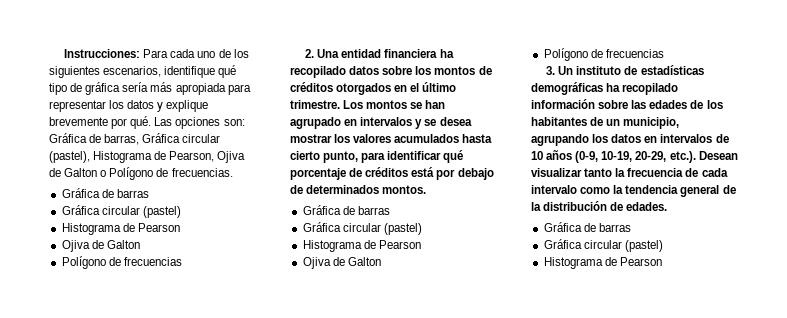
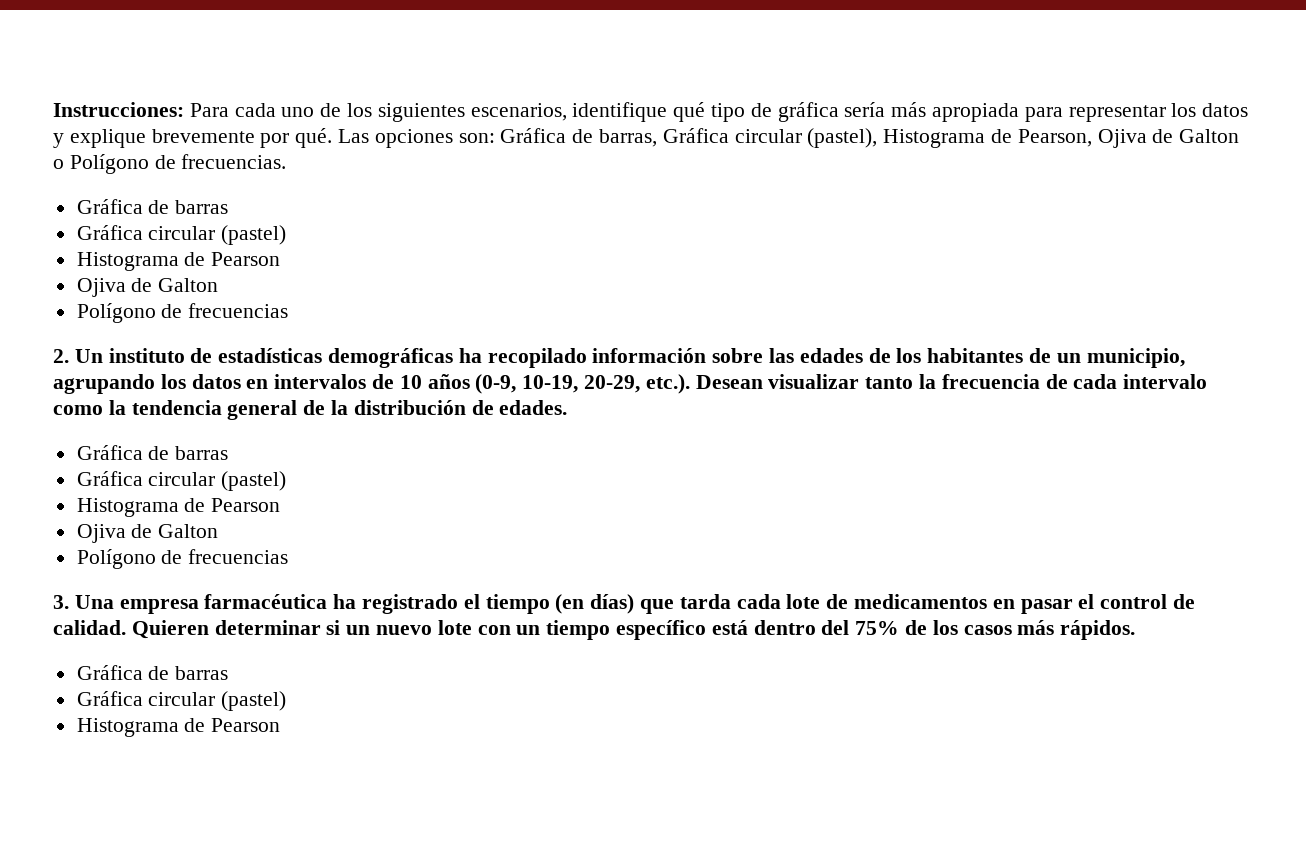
[317,49,454,58] [290,66,492,78] [290,82,457,95] [290,100,446,109] [290,117,472,129] [290,134,493,143] [290,150,464,163] [290,167,494,180] [290,185,427,194] [302,205,390,215] [302,222,422,235] [302,240,421,252] [302,257,381,269] [543,48,664,61] [546,66,556,75] Una entidad financiera ha recopilado datos sobre los montos de créditos otorgados en el último trimestre. Los montos se han agrupado en intervalos y se desea mostrar los valores acumulados hasta cierto punto, para identificar qué porcentaje de créditos está por debajo de determinados montos. // Gráfica de barras // Gráfica circular (pastel) // Histograma de Pearson // Ojiva de Galton // Polígono de frecuencias // 3. -> (69, 356) none
(662, 261) none -> [76,524,219,543] [76,549,289,569] [53,594,1196,614] [53,620,1136,640] [76,665,229,680] [76,691,287,711] [76,718,281,737] // Ojiva de Galton // Polígono de frecuencias // 3. Una empresa farmacéutica ha registrado el tiempo (en días) que tarda cada lote de medicamentos en pasar el control de calidad. Quieren determinar si un nuevo lote con un tiempo específico está dentro del 75% de los casos más rápidos. // Gráfica de barras // Gráfica circular (pastel) // Histograma de Pearson

